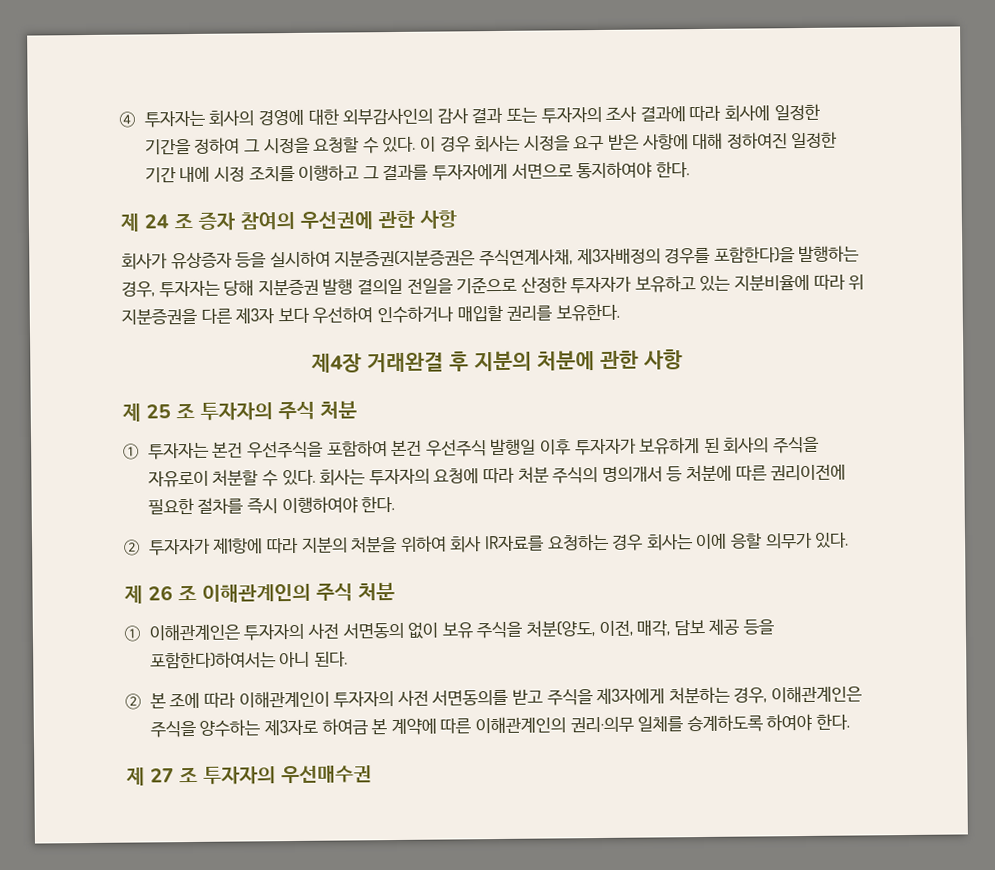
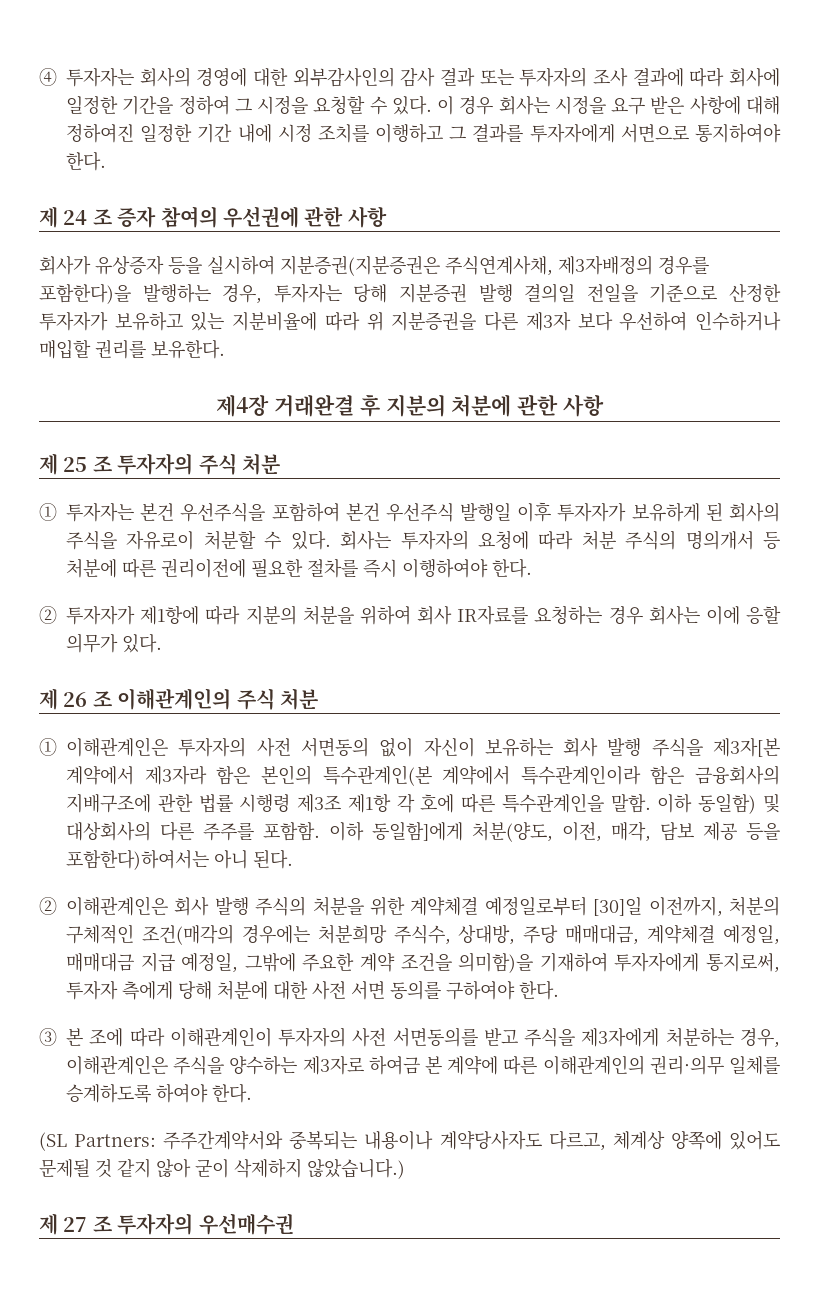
[441,621,523,639] 보유 주식을 -> [423,737,780,757] [66,765,780,786] [66,793,780,814] [66,821,463,841] 자신이 보유하는 회사 발행 주식을 제3자[본 계약에서 제3자라 함은 본인의 특수관계인(본 계약에서 특수관계인이라 함은 금융회사의 지배구조에 관한 법률 시행령 제3조 제1항 각 호에 따른 특수관계인을 말함. 이하 동일함) 및 대상회사의 다른 주주를 포함함. 이하 동일함]에게
(141, 701) none -> [66,896,780,917] [66,924,781,945] [66,952,781,973] [66,980,559,1000] [39,1028,57,1046] 이해관계인은 회사 발행 주식의 처분을 위한 계약체결 예정일로부터 [30]일 이전까지, 처분의 구체적인 조건(매각의 경우에는 처분희망 주식수, 상대방, 주당 매매대금, 계약체결 예정일, 매매대금 지급 예정일, 그밖에 주요한 계약 조건을 의미함)을 기재하여 투자자에게 통지로써, 투자자 측에게 당해 처분에 대한 사전 서면 동의를 구하여야 한다. // ③
(850, 721) none -> [39,1130,780,1151] [39,1158,405,1179] // (SL Partners: 주주간계약서와 중복되는 내용이나 계약당사자도 다르고, 체계상 양쪽에 있어도 문제될 것 같지 않아 굳이 삭제하지 않았습니다.)

